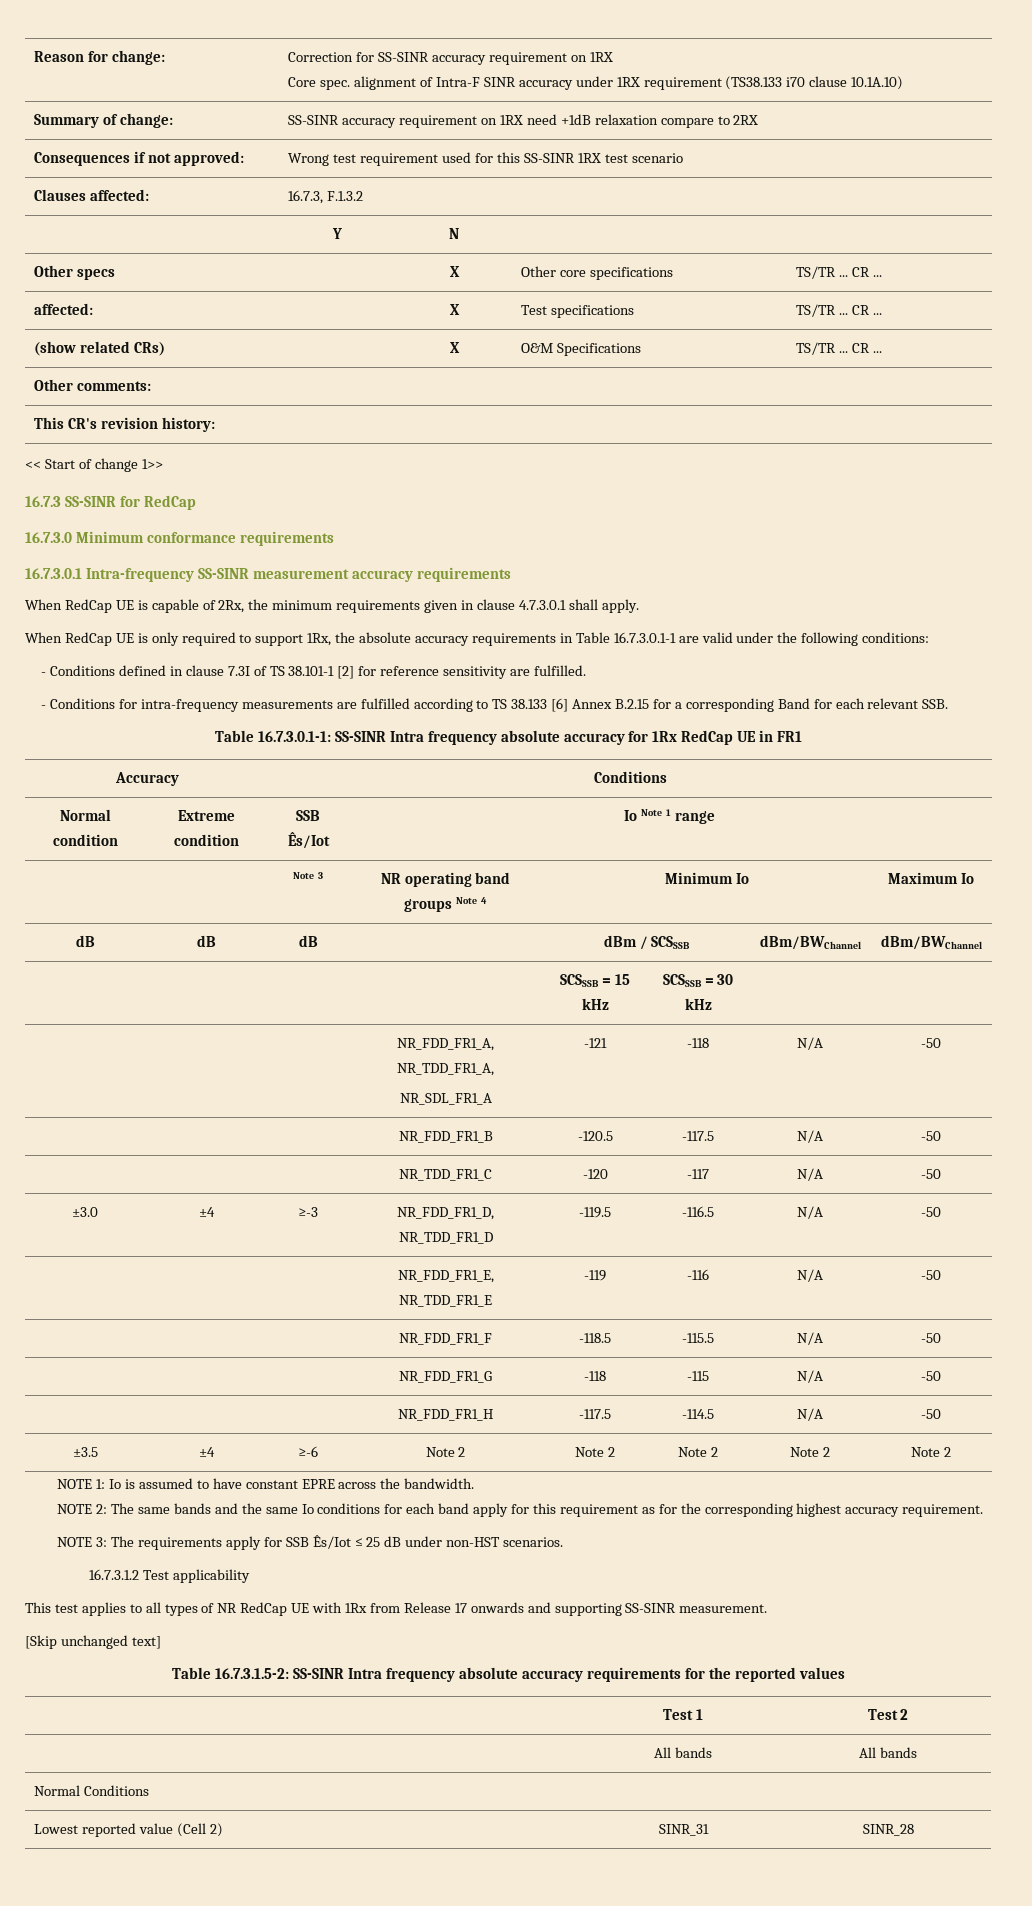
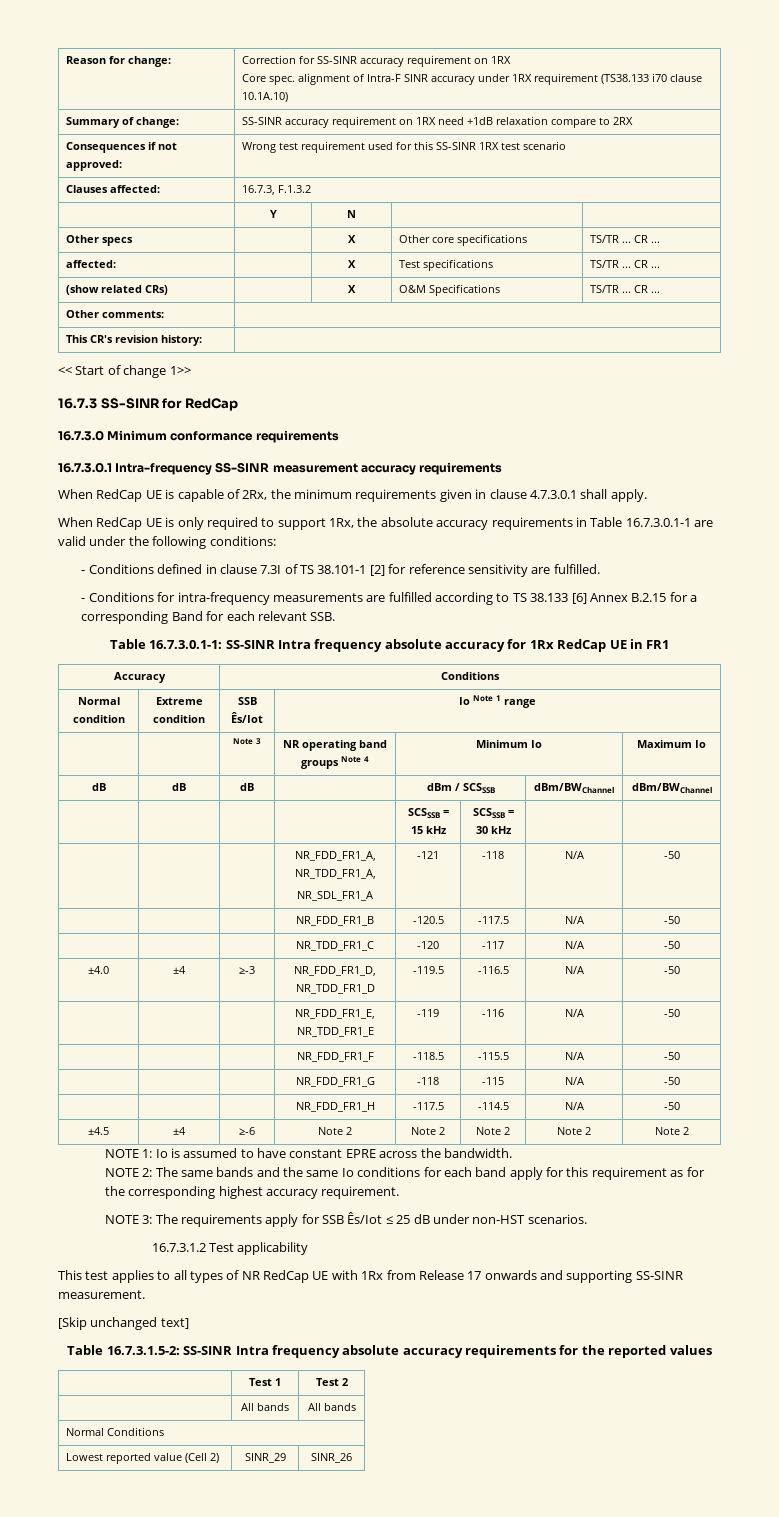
[72,1207,98,1217] ±3.0 -> [88,966,109,974] ±4.0
[72,1447,98,1457] ±3.5 -> [88,1127,109,1135] ±4.5
[658,1824,709,1836] [862,1824,914,1836] SINR_31 | SINR_28 -> [244,1453,286,1463] [311,1453,352,1463] SINR_29 | SINR_26

